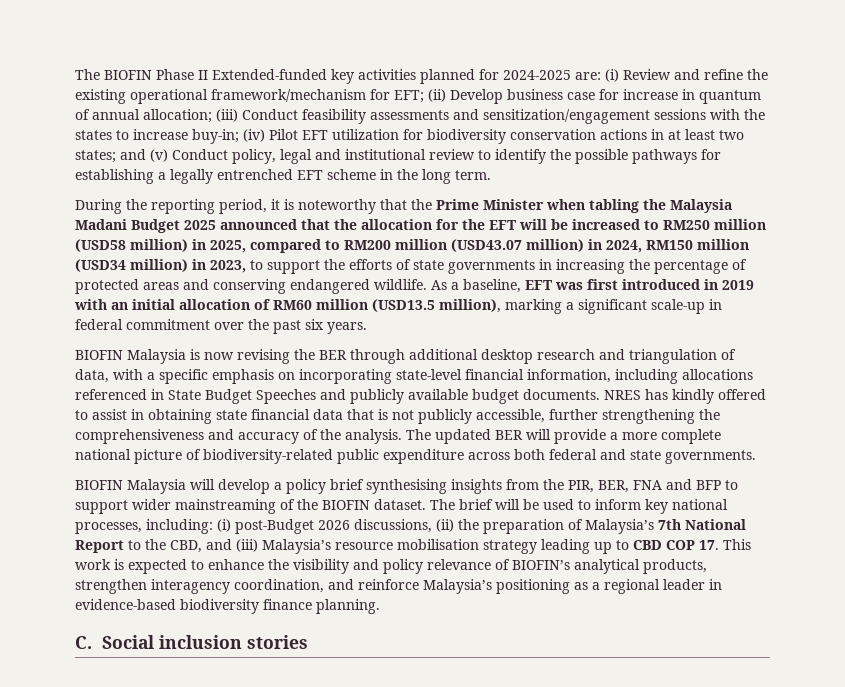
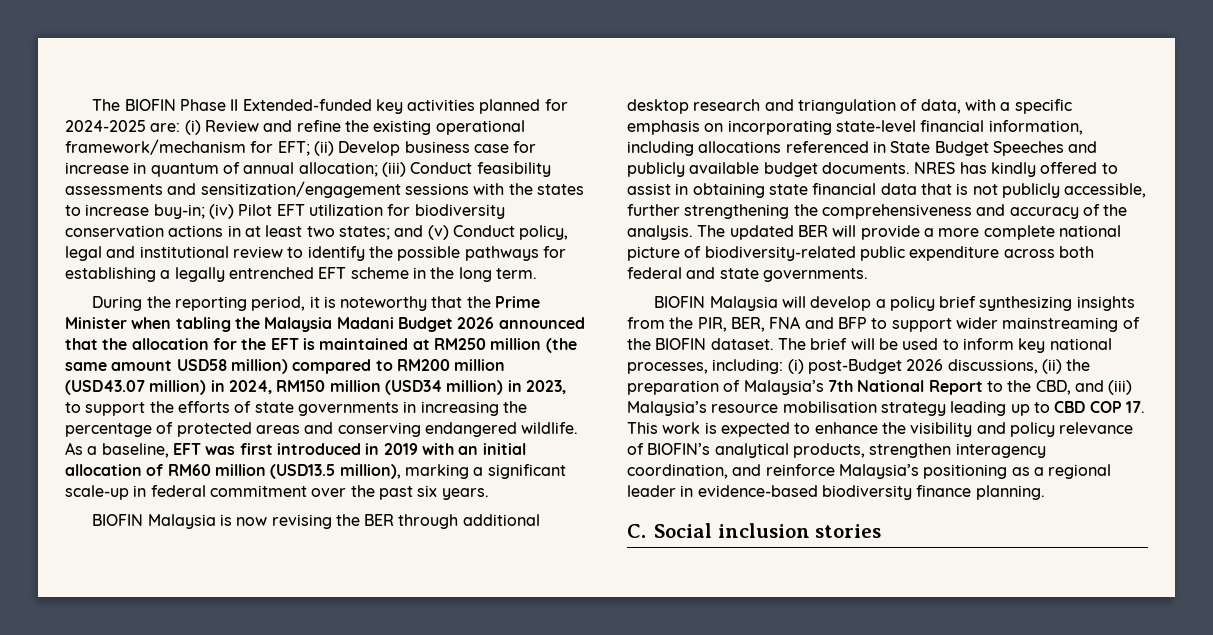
[184,220,216,230] 2025 -> [457,317,495,329] 2026
[519,219,766,230] [75,239,246,253] will be increased to RM250 million (USD58 million) in 2025, -> [302,338,577,353] [65,359,288,374] is maintained at RM250 million (the same amount USD58 million)
[366,479,447,494] synthesising -> [979,296,1073,311] synthesizing

